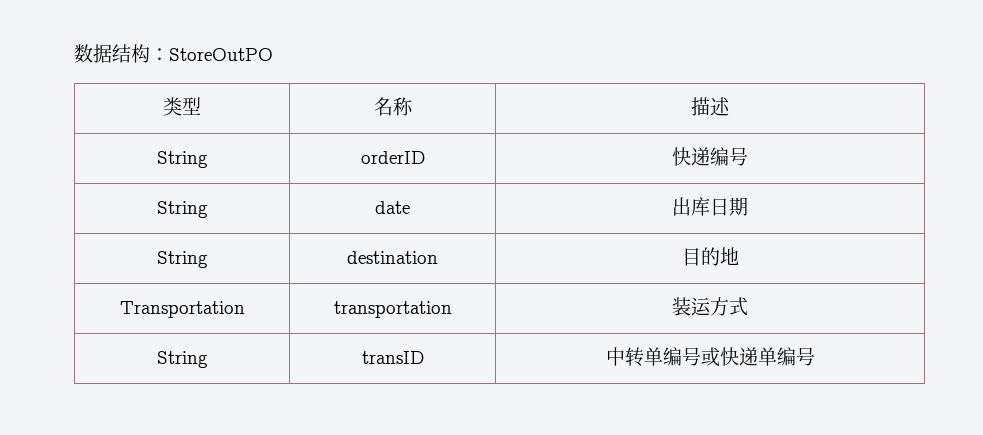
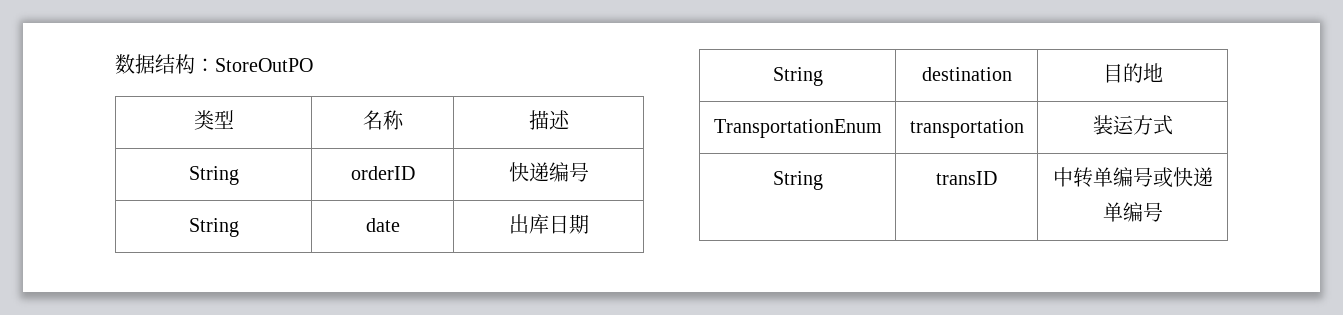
[119,301,245,318] Transportation -> [713,119,882,138] TransportationEnum

